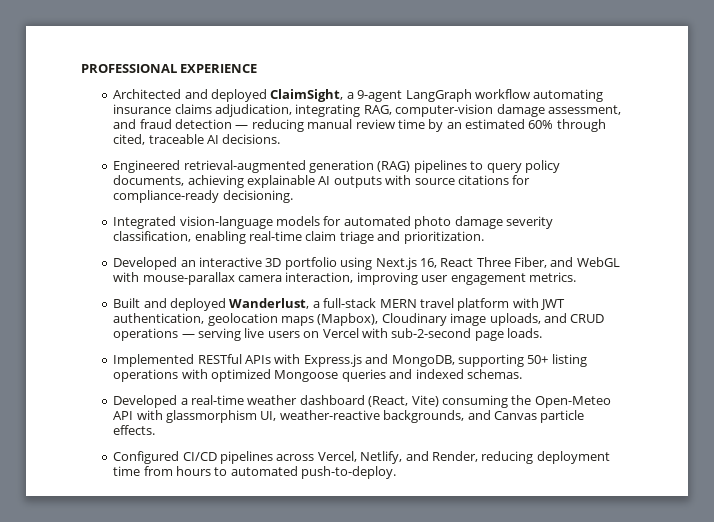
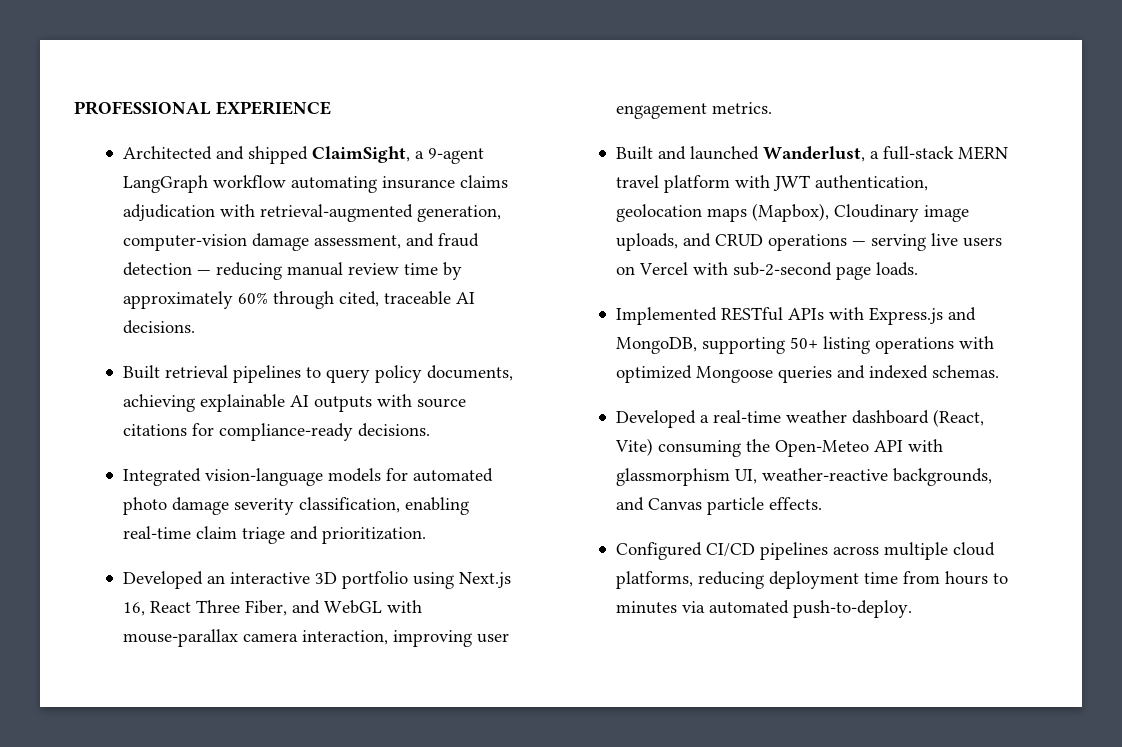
[211,89,268,102] deployed -> [247,146,308,164] shipped
[215,104,392,117] adjudication, integrating RAG, -> [122,204,501,222] adjudication with retrieval-augmented generation,
[446,119,526,129] an estimated -> [122,291,233,309] approximately
[113,160,411,173] Engineered retrieval-augmented generation (RAG) -> [122,365,228,379] Built retrieval
[222,190,293,203] decisioning. -> [357,423,430,437] decisions.
[170,298,227,311] deployed -> [689,146,759,160] launched
[317,451,478,464] Vercel, Netlify, and Render, -> [883,542,995,560] [615,571,693,589] multiple cloud platforms,
(228, 471) none -> [615,601,705,614] minutes via

